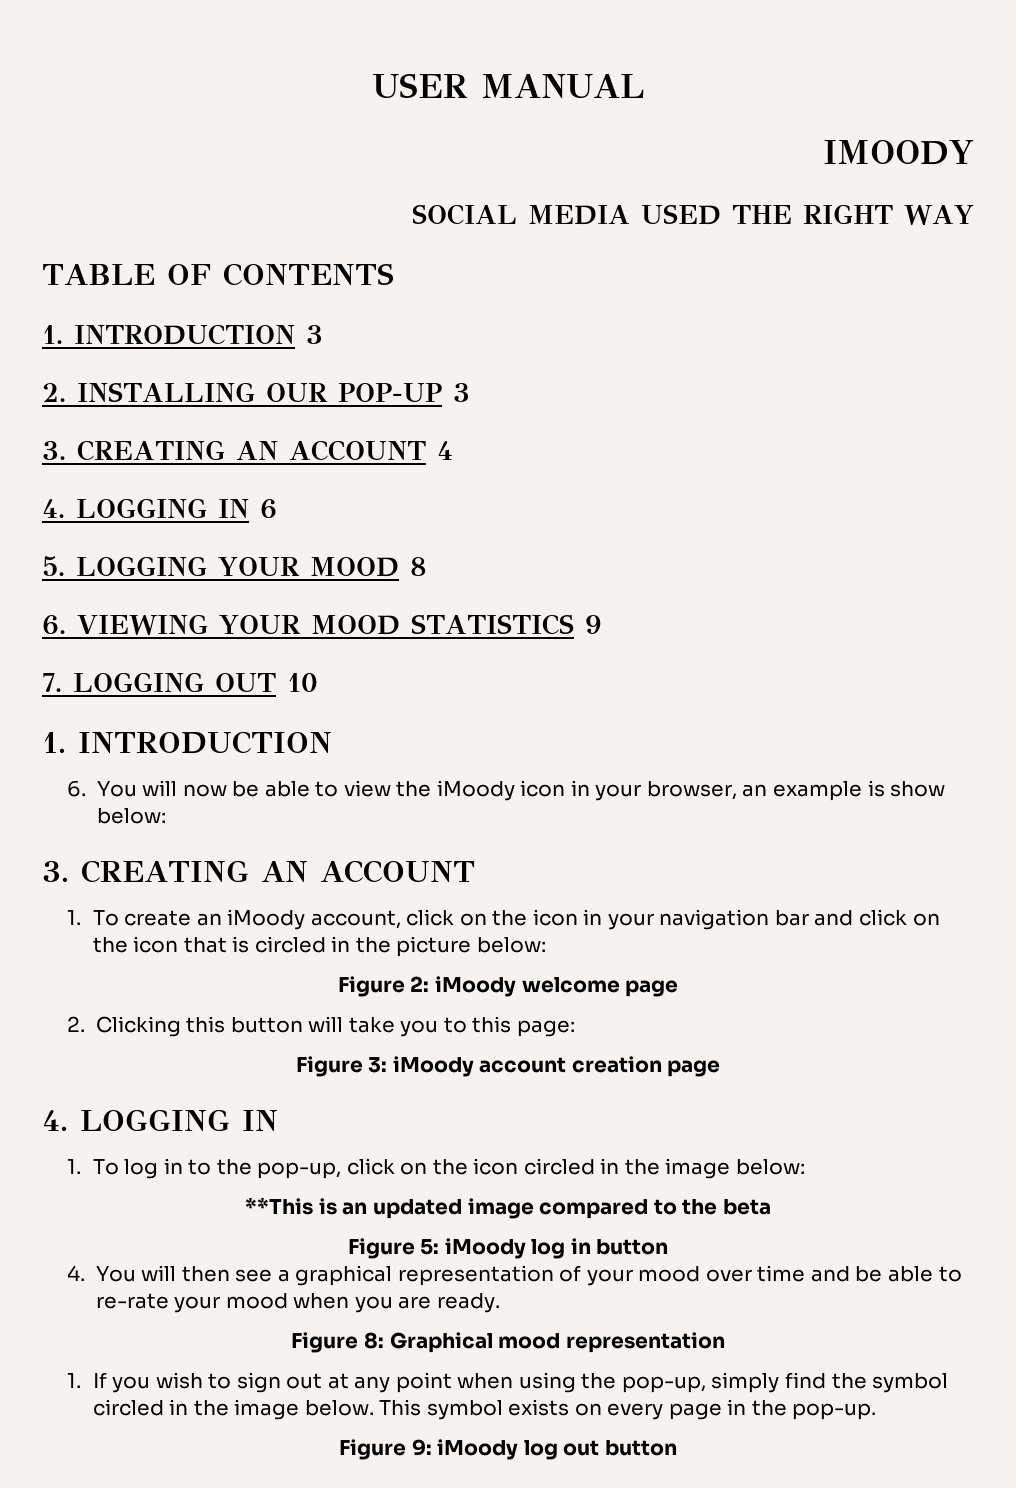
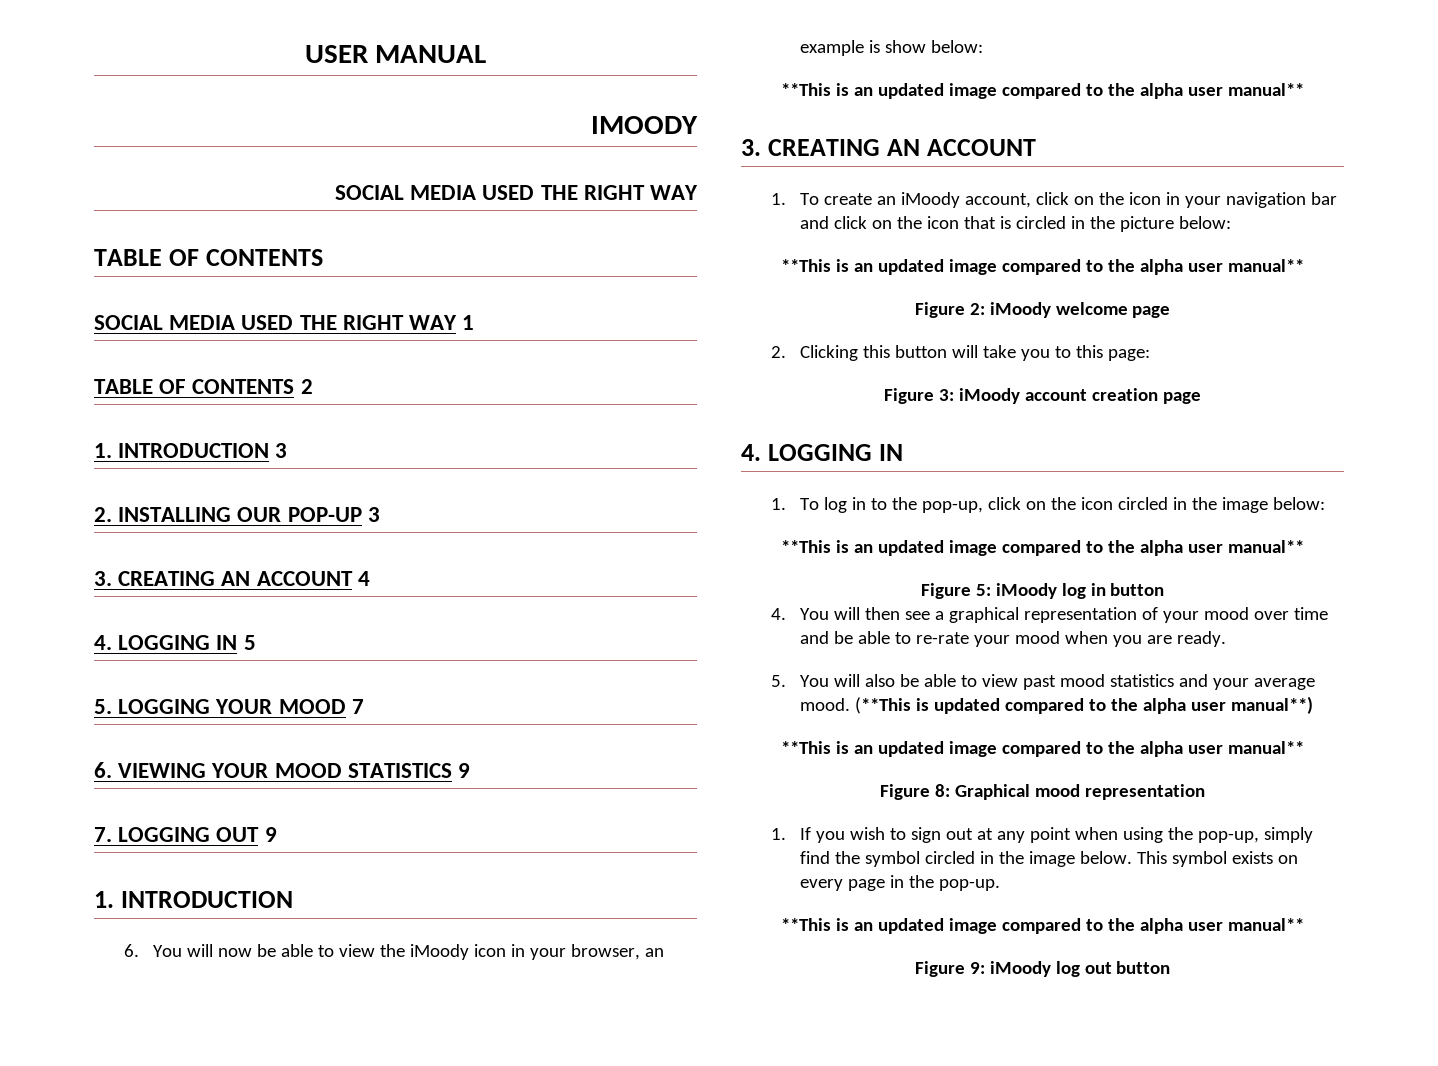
(394, 274) none -> [94,315,475,330] [94,379,313,394] // SOCIAL MEDIA USED THE RIGHT WAY 1 // TABLE OF CONTENTS 2
[260,499,277,519] 6 -> [243,635,256,650] 5
[410,557,426,576] 8 -> [351,699,364,714] 7
[287,673,318,692] 10 -> [264,827,277,842] 9
(166, 816) none -> [781,83,1304,99] // **This is an updated image compared to the alpha user manual**
(546, 945) none -> [781,259,1304,275] // **This is an updated image compared to the alpha user manual**
[722,1199,771,1215] beta -> [1139,540,1304,556] alpha user manual**
(500, 1303) none -> [770,674,1316,690] [800,696,1314,714] [781,741,1304,757] // 5. You will also be able to view past mood statistics and your average mood. (**This is updated compared to the alpha user manual**) // **This is an updated image compared to the alpha user manual**
(877, 1411) none -> [781,918,1304,934] // **This is an updated image compared to the alpha user manual**

